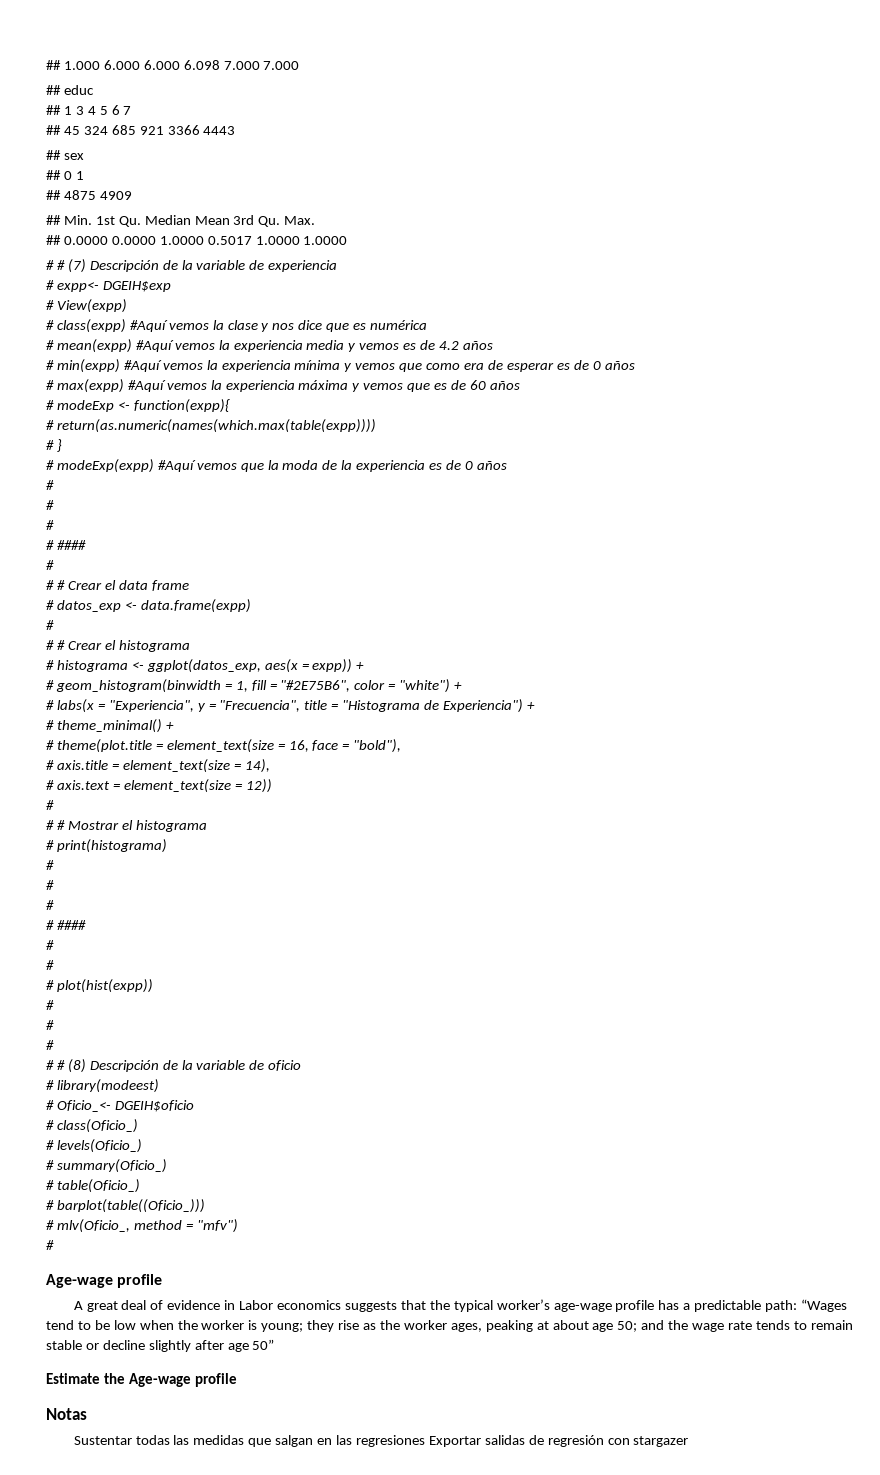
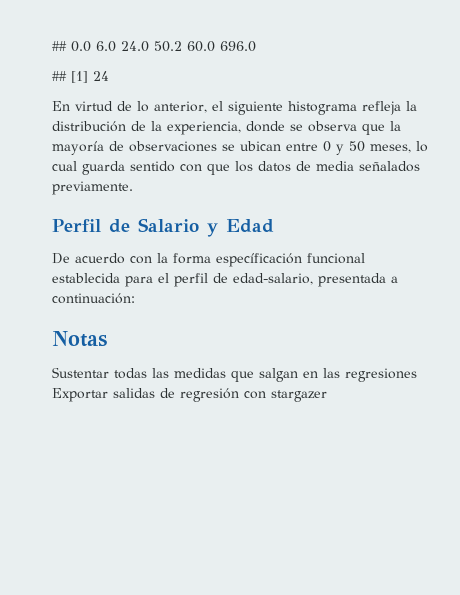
[46,60,300,70] [46,85,94,95] [46,105,132,115] [46,125,236,135] [46,150,84,160] [46,170,84,180] [46,190,132,200] [46,215,316,227] [46,235,348,245] [46,259,338,273] [46,280,171,292] [46,299,127,313] [46,319,428,333] [46,339,493,353] [46,359,635,373] [46,379,520,393] [46,399,230,413] [46,419,376,433] [46,439,62,452] [46,459,507,473] [46,480,54,490] [46,500,54,510] [46,520,54,530] [46,540,86,550] [46,560,54,570] [46,580,189,591] [46,599,251,613] [46,620,54,630] [46,640,190,652] [46,659,365,673] [46,679,463,693] [46,699,535,713] [46,719,174,733] [46,739,402,753] [46,759,270,773] [46,779,272,793] [46,800,54,810] [46,820,207,832] [46,839,167,853] [46,860,54,870] [46,880,54,890] [46,900,54,910] [46,920,86,930] [46,940,54,950] [46,960,54,970] [46,979,153,993] [46,1000,54,1010] [46,1020,54,1030] [46,1040,54,1050] [46,1059,302,1073] [46,1079,159,1093] [46,1100,194,1112] [46,1119,138,1133] [46,1139,142,1153] [46,1159,167,1173] [46,1179,140,1193] [46,1199,205,1213] [46,1219,238,1233] [46,1240,54,1250] [46,1274,163,1288] [73,1299,848,1312] [46,1320,853,1332] [46,1339,275,1352] [46,1373,238,1387] ## 1.000 6.000 6.000 6.098 7.000 7.000 // ## educ // ## 1 3 4 5 6 7 // ## 45 324 685 921 3366 4443 // ## sex // ## 0 1 // ## 4875 4909 // ## Min. 1st Qu. Median Mean 3rd Qu. Max. // ## 0.0000 0.0000 1.0000 0.5017 1.0000 1.0000 // # # (7) Descripción de la variable de experiencia // # expp<- DGEIH$exp // # View(expp) // # class(expp) #Aquí vemos la clase y nos dice que es numérica // # mean(expp) #Aquí vemos la experiencia media y vemos es de 4.2 años // # min(expp) #Aquí vemos la experiencia mínima y vemos que como era de esperar es de 0 años // # max(expp) #Aquí vemos la experiencia máxima y vemos que es de 60 años // # modeExp <- function(expp){ // # return(as.numeric(names(which.max(table(expp)))) // # } // # modeExp(expp) #Aquí vemos que la moda de la experiencia es de 0 años // # // # // # // # #### // # // # # Crear el data frame // # datos_exp <- data.frame(expp) // # // # # Crear el histograma // # histograma <- ggplot(datos_exp, aes(x = expp)) + // # geom_histogram(binwidth = 1, fill = "#2E75B6", color = "white") + // # labs(x = "Experiencia", y = "Frecuencia", title = "Histograma de Experiencia") + // # theme_minimal() + // # theme(plot.title = element_text(size = 16, face = "bold"), // # axis.title = element_text(size = 14), // # axis.text = element_text(size = 12)) // # // # # Mostrar el histograma // # print(histograma) // # // # // # // # #### // # // # // # plot(hist(expp)) // # // # // # // # # (8) Descripción de la variable de oficio // # library(modeest) // # Oficio_<- DGEIH$oficio // # class(Oficio_) // # levels(Oficio_) // # summary(Oficio_) // # table(Oficio_) // # barplot(table((Oficio_))) // # mlv(Oficio_, method = "mfv") // # // Age-wage profile // A great deal of evidence in Labor economics suggests that the typical worker’s age-wage profile has a predictable path: “Wages tend to be low when the worker is young; they rise as the worker ages, peaking at about age 50; and the wage rate tends to remain stable or decline slightly after age 50” // Estimate the Age-wage profile -> [52,41,256,52] [52,71,109,83] [52,101,417,115] [52,121,401,135] [52,141,428,155] [52,161,420,175] [52,181,133,195] [52,218,274,237] [52,253,365,267] [52,273,398,287] [52,293,135,304] ## 0.0 6.0 24.0 50.2 60.0 696.0 // ## [1] 24 // En virtud de lo anterior, el siguiente histograma refleja la distribución de la experiencia, donde se observa que la mayoría de observaciones se ubican entre 0 y 50 meses, lo cual guarda sentido con que los datos de media señalados previamente. // Perfil de Salario y Edad // De acuerdo con la forma específicación funcional establecida para el perfil de edad-salario, presentada a continuación:

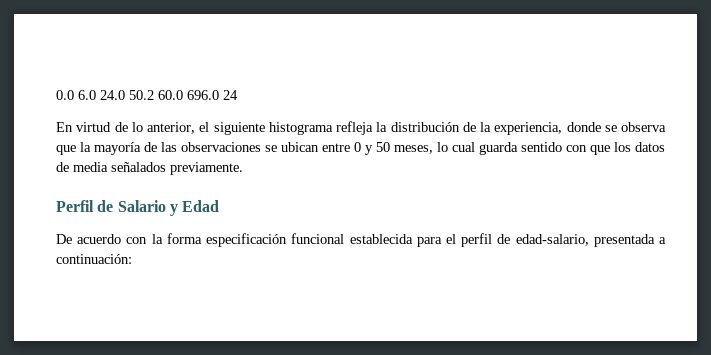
[52,41,67,51] ## -> (56, 95) none
[52,71,88,83] // ## [1] -> (219, 95) none
(124, 146) none -> [161,142,177,152] las
[216,253,302,267] específicación -> [206,233,288,247] especificación
[52,331,107,347] [52,367,417,382] [52,388,327,402] // Notas // Sustentar todas las medidas que salgan en las regresiones Exportar salidas de regresión con stargazer -> (132, 259) none

